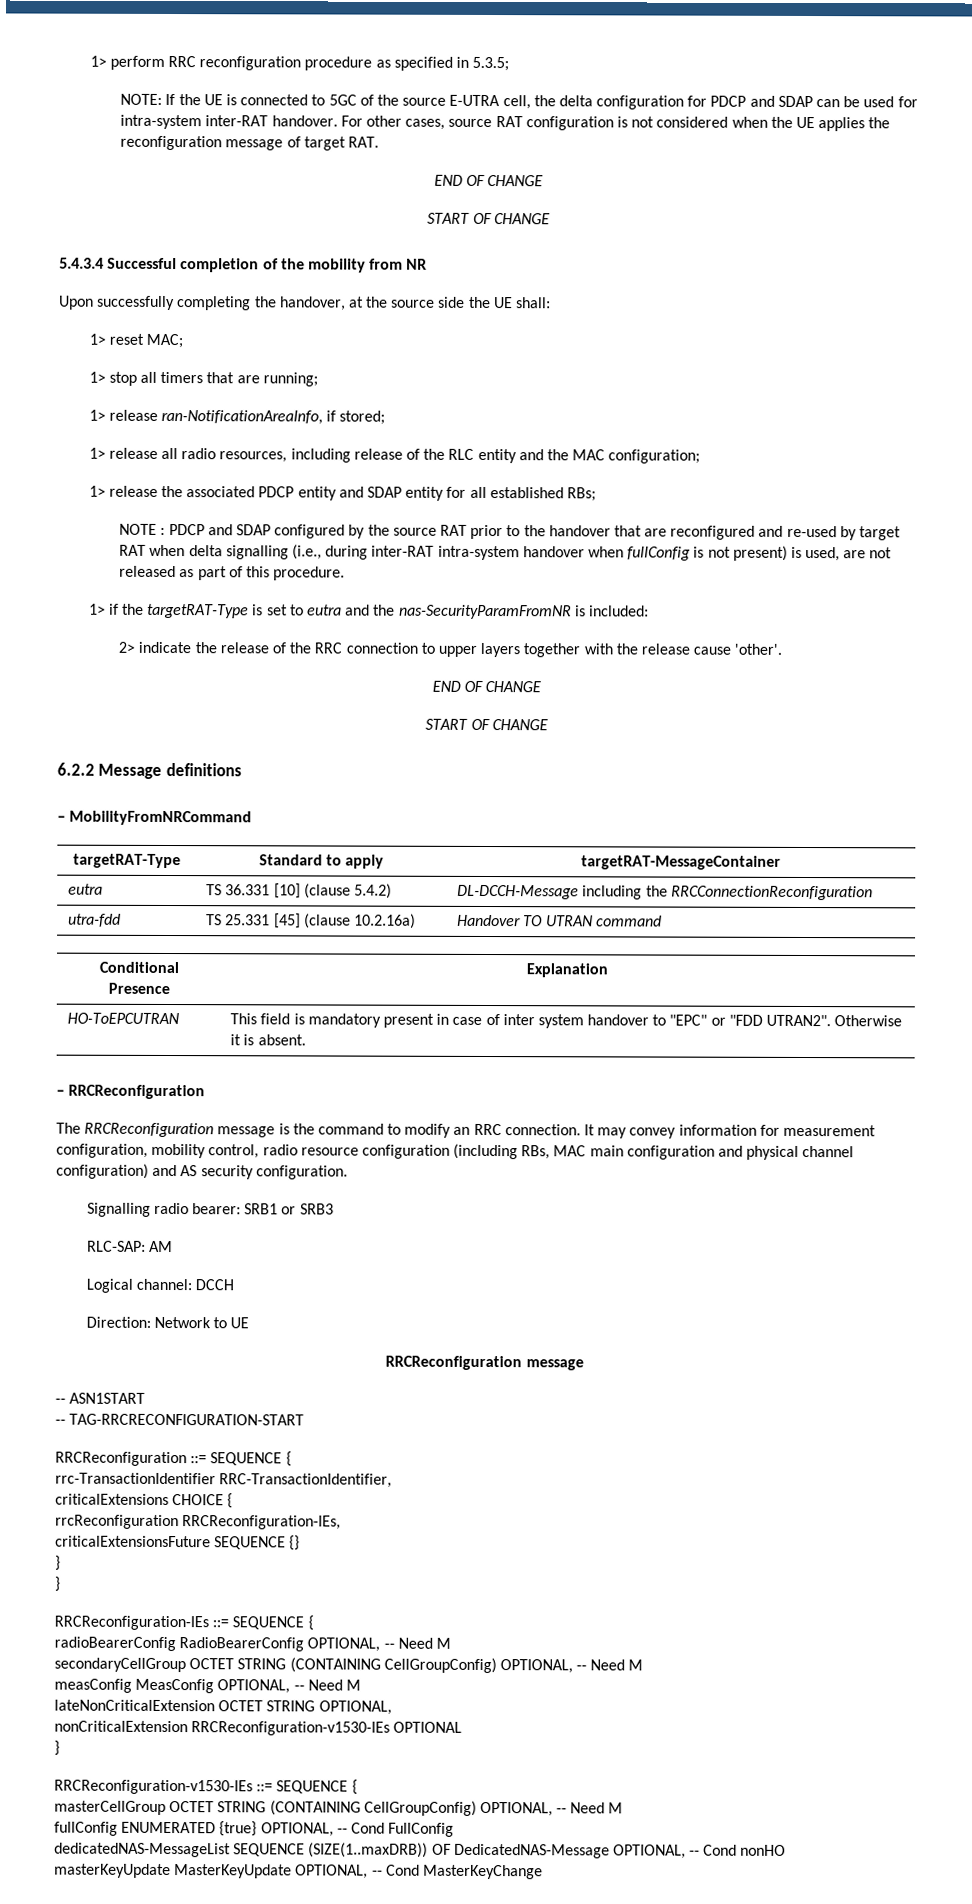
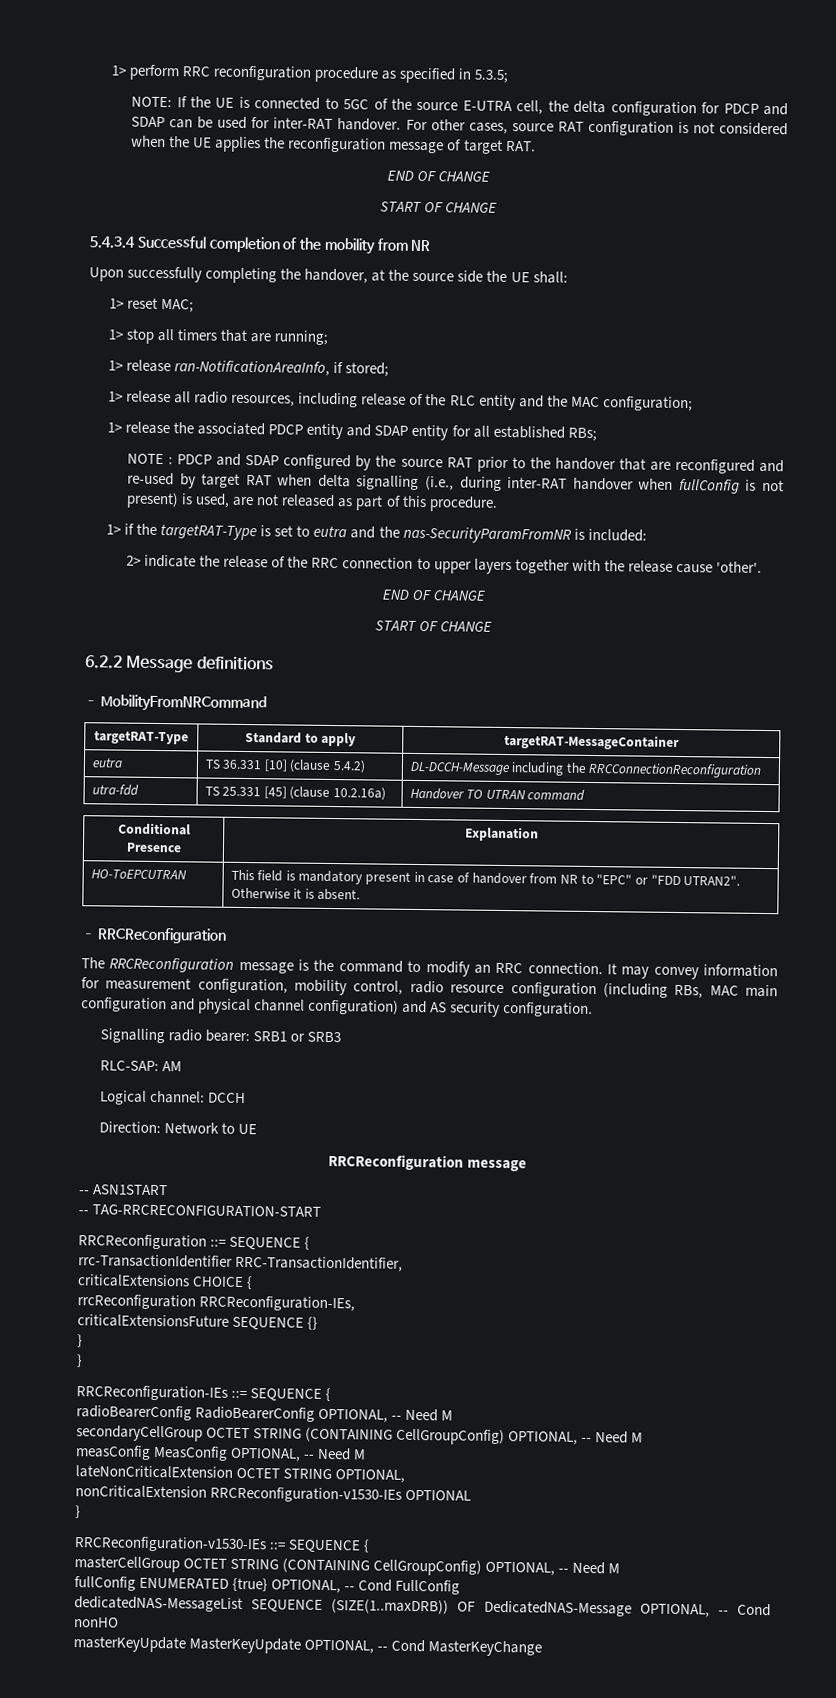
[120,114,203,130] intra-system -> (271, 123) none
[437,545,520,561] intra-system -> (568, 483) none
[502,1014,650,1029] inter system handover -> [471,872,578,885] handover from NR

